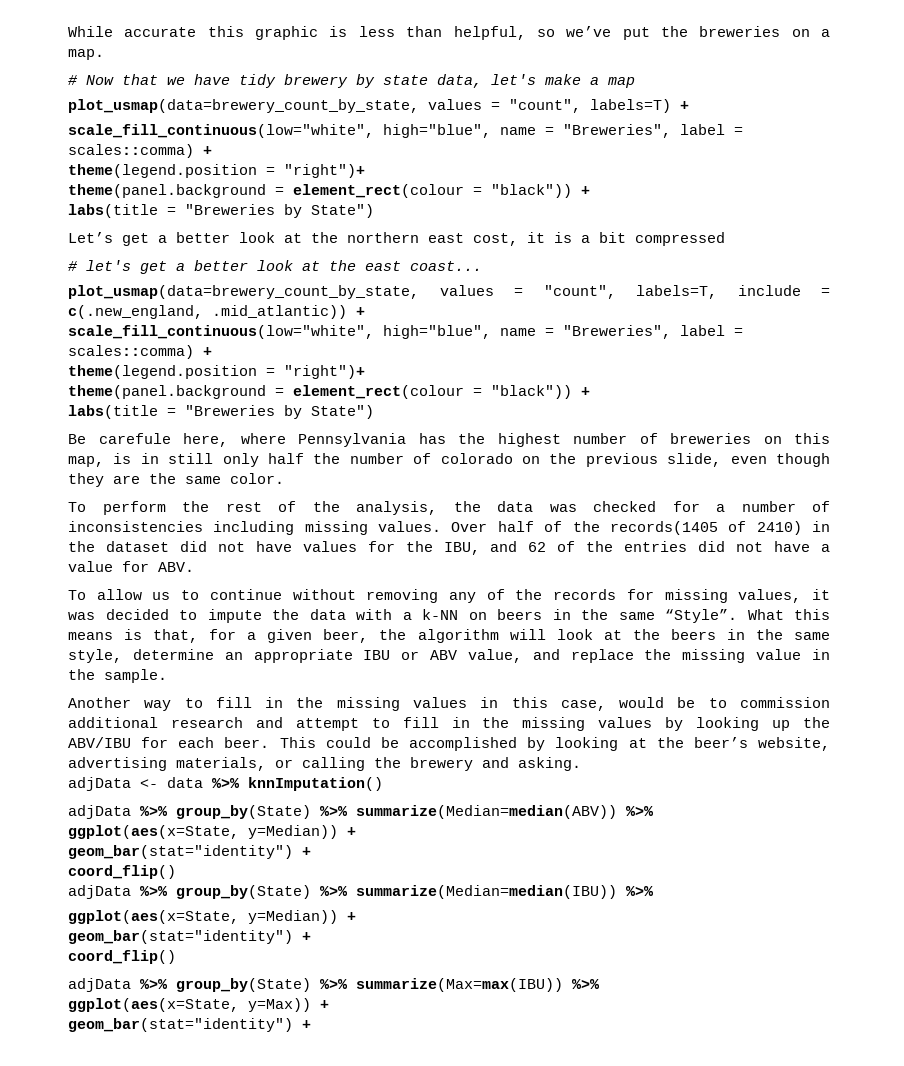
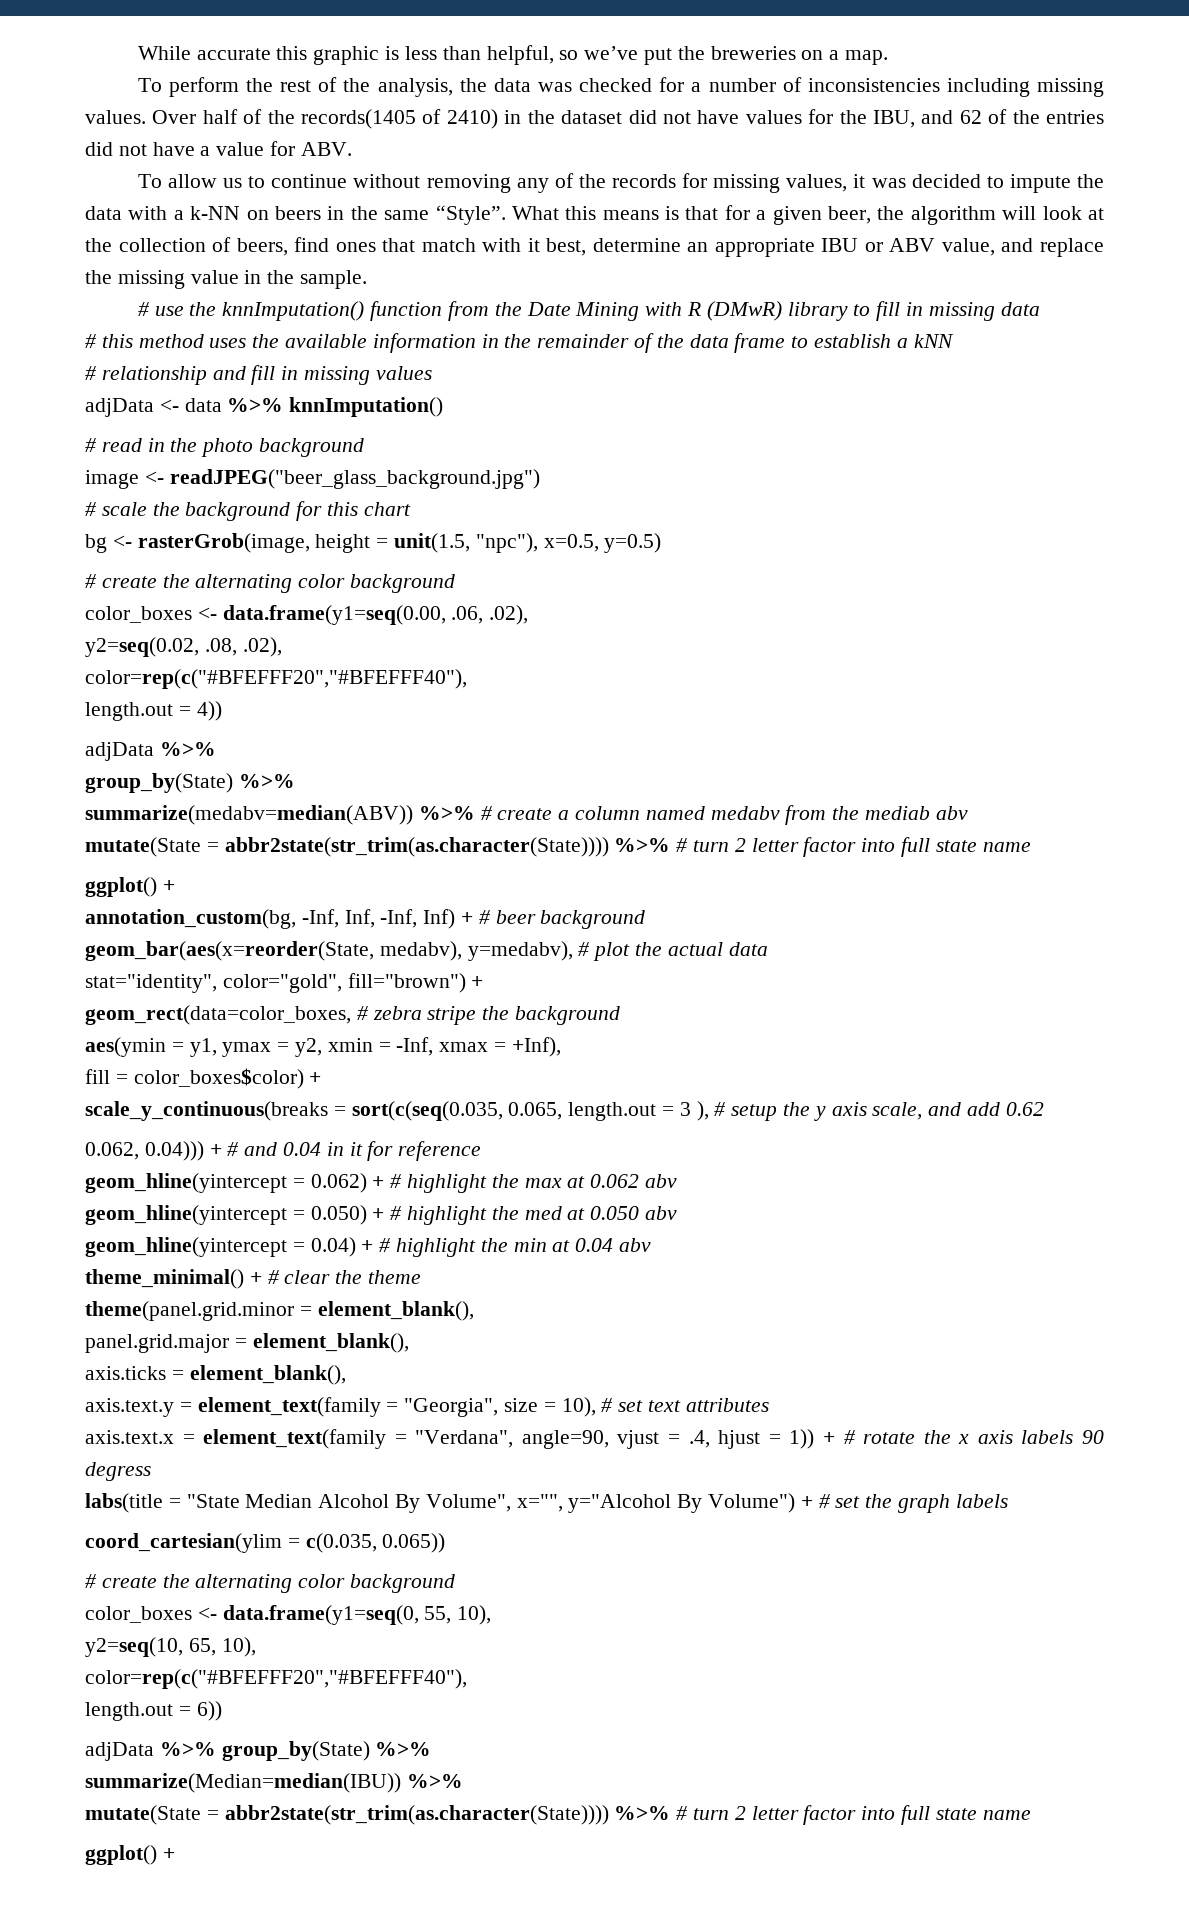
[68,74,635,88] [68,99,689,113] [68,124,743,138] [68,144,212,158] [68,164,365,178] [68,184,590,198] [68,204,374,218] [68,232,725,246] [68,260,482,274] [68,285,830,299] [68,305,365,319] [68,325,743,339] [68,345,212,359] [68,365,365,379] [68,385,590,399] [68,405,374,419] [68,433,830,447] [68,453,830,467] [68,473,284,487] // # Now that we have tidy brewery by state data, let's make a map // plot_usmap(data=brewery_count_by_state, values = "count", labels=T) + // scale_fill_continuous(low="white", high="blue", name = "Breweries", label = scales::comma) + // theme(legend.position = "right")+ // theme(panel.background = element_rect(colour = "black")) + // labs(title = "Breweries by State") // Let’s get a better look at the northern east cost, it is a bit compressed // # let's get a better look at the east coast... // plot_usmap(data=brewery_count_by_state, values = "count", labels=T, include = c(.new_england, .mid_atlantic)) + // scale_fill_continuous(low="white", high="blue", name = "Breweries", label = scales::comma) + // theme(legend.position = "right")+ // theme(panel.background = element_rect(colour = "black")) + // labs(title = "Breweries by State") // Be carefule here, where Pennsylvania has the highest number of breweries on this map, is in still only half the number of colorado on the previous slide, even though they are the same color. -> (888, 57) none
[153,629,199,643] that, -> [685,206,719,220] that
[670,629,830,640] [68,649,122,663] beers in the same style, -> [118,237,587,256] collection of beers, find ones that match with it best,
[68,697,831,711] [68,717,830,731] [68,737,830,751] [68,757,581,771] Another way to fill in the missing values in this case, would be to commission additional research and attempt to fill in the missing values by looking up the ABV/IBU for each beer. This could be accomplished by looking at the beer’s website, advertising materials, or calling the brewery and asking. -> [137,301,1040,321] [85,333,954,353] [85,365,432,385] # use the knnImputation() function from the Date Mining with R (DMwR) library to fill in missing data // # this method uses the available information in the remainder of the data frame to establish a kNN // # relationship and fill in missing values
[68,805,654,819] [68,825,356,839] [68,845,311,859] [68,865,176,879] [68,885,348,899] // adjData %>% group_by(State) %>% summarize(Median=median(ABV)) %>% ggplot(aes(x=State, y=Median)) + // geom_bar(stat="identity") + // coord_flip() // adjData %>% group_by(State) %>% -> [85,438,365,457] [85,469,540,489] [85,501,411,521] [85,533,662,553] [85,574,456,593] [85,605,529,625] [85,637,282,657] [85,669,467,689] [85,701,222,721] [85,742,216,761] [85,773,295,793] [85,805,968,825] [85,837,1031,857] [85,877,175,897] [85,909,646,929] [85,941,768,961] [85,973,484,993] [85,1005,621,1025] [85,1037,561,1057] [85,1068,322,1089] [85,1101,1044,1121] [85,1141,482,1161] [85,1173,678,1193] [85,1205,678,1225] [85,1237,652,1257] [85,1269,422,1289] [85,1301,474,1321] [85,1333,409,1353] [85,1365,346,1385] [85,1397,769,1417] [85,1429,1104,1449] [85,1462,151,1481] [85,1493,1008,1513] [85,1533,446,1553] [85,1574,456,1593] [85,1605,492,1625] [85,1637,256,1657] [85,1669,467,1689] [85,1701,222,1721] [85,1741,432,1761] // # read in the photo background // image <- readJPEG("beer_glass_background.jpg") // # scale the background for this chart // bg <- rasterGrob(image, height = unit(1.5, "npc"), x=0.5, y=0.5) // # create the alternating color background // color_boxes <- data.frame(y1=seq(0.00, .06, .02), // y2=seq(0.02, .08, .02), // color=rep(c("#BFEFFF20","#BFEFFF40"), // length.out = 4)) // adjData %>% // group_by(State) %>% // summarize(medabv=median(ABV)) %>% # create a column named medabv from the mediab abv // mutate(State = abbr2state(str_trim(as.character(State)))) %>% # turn 2 letter factor into full state name // ggplot() + // annotation_custom(bg, -Inf, Inf, -Inf, Inf) + # beer background // geom_bar(aes(x=reorder(State, medabv), y=medabv), # plot the actual data // stat="identity", color="gold", fill="brown") + // geom_rect(data=color_boxes, # zebra stripe the background // aes(ymin = y1, ymax = y2, xmin = -Inf, xmax = +Inf), // fill = color_boxes$color) + // scale_y_continuous(breaks = sort(c(seq(0.035, 0.065, length.out = 3 ), # setup the y axis scale, and add 0.62 // 0.062, 0.04))) + # and 0.04 in it for reference // geom_hline(yintercept = 0.062) + # highlight the max at 0.062 abv // geom_hline(yintercept = 0.050) + # highlight the med at 0.050 abv // geom_hline(yintercept = 0.04) + # highlight the min at 0.04 abv // theme_minimal() + # clear the theme // theme(panel.grid.minor = element_blank(), // panel.grid.major = element_blank(), // axis.ticks = element_blank(), // axis.text.y = element_text(family = "Georgia", size = 10), # set text attributes // axis.text.x = element_text(family = "Verdana", angle=90, vjust = .4, hjust = 1)) + # rotate the x axis labels 90 degress // labs(title = "State Median Alcohol By Volume", x="", y="Alcohol By Volume") + # set the graph labels // coord_cartesian(ylim = c(0.035, 0.065)) // # create the alternating color background // color_boxes <- data.frame(y1=seq(0, 55, 10), // y2=seq(10, 65, 10), // color=rep(c("#BFEFFF20","#BFEFFF40"), // length.out = 6)) // adjData %>% group_by(State) %>% //
[68,910,356,924] [68,930,311,944] [68,950,176,964] [68,978,600,992] [68,998,329,1012] [68,1018,293,1032] ggplot(aes(x=State, y=Median)) + // geom_bar(stat="identity") + // coord_flip() // adjData %>% group_by(State) %>% summarize(Max=max(IBU)) %>% // ggplot(aes(x=State, y=Max)) + // geom_bar(stat="identity") -> [85,1805,1031,1825] [85,1845,157,1865] mutate(State = abbr2state(str_trim(as.character(State)))) %>% # turn 2 letter factor into full state name // ggplot()

